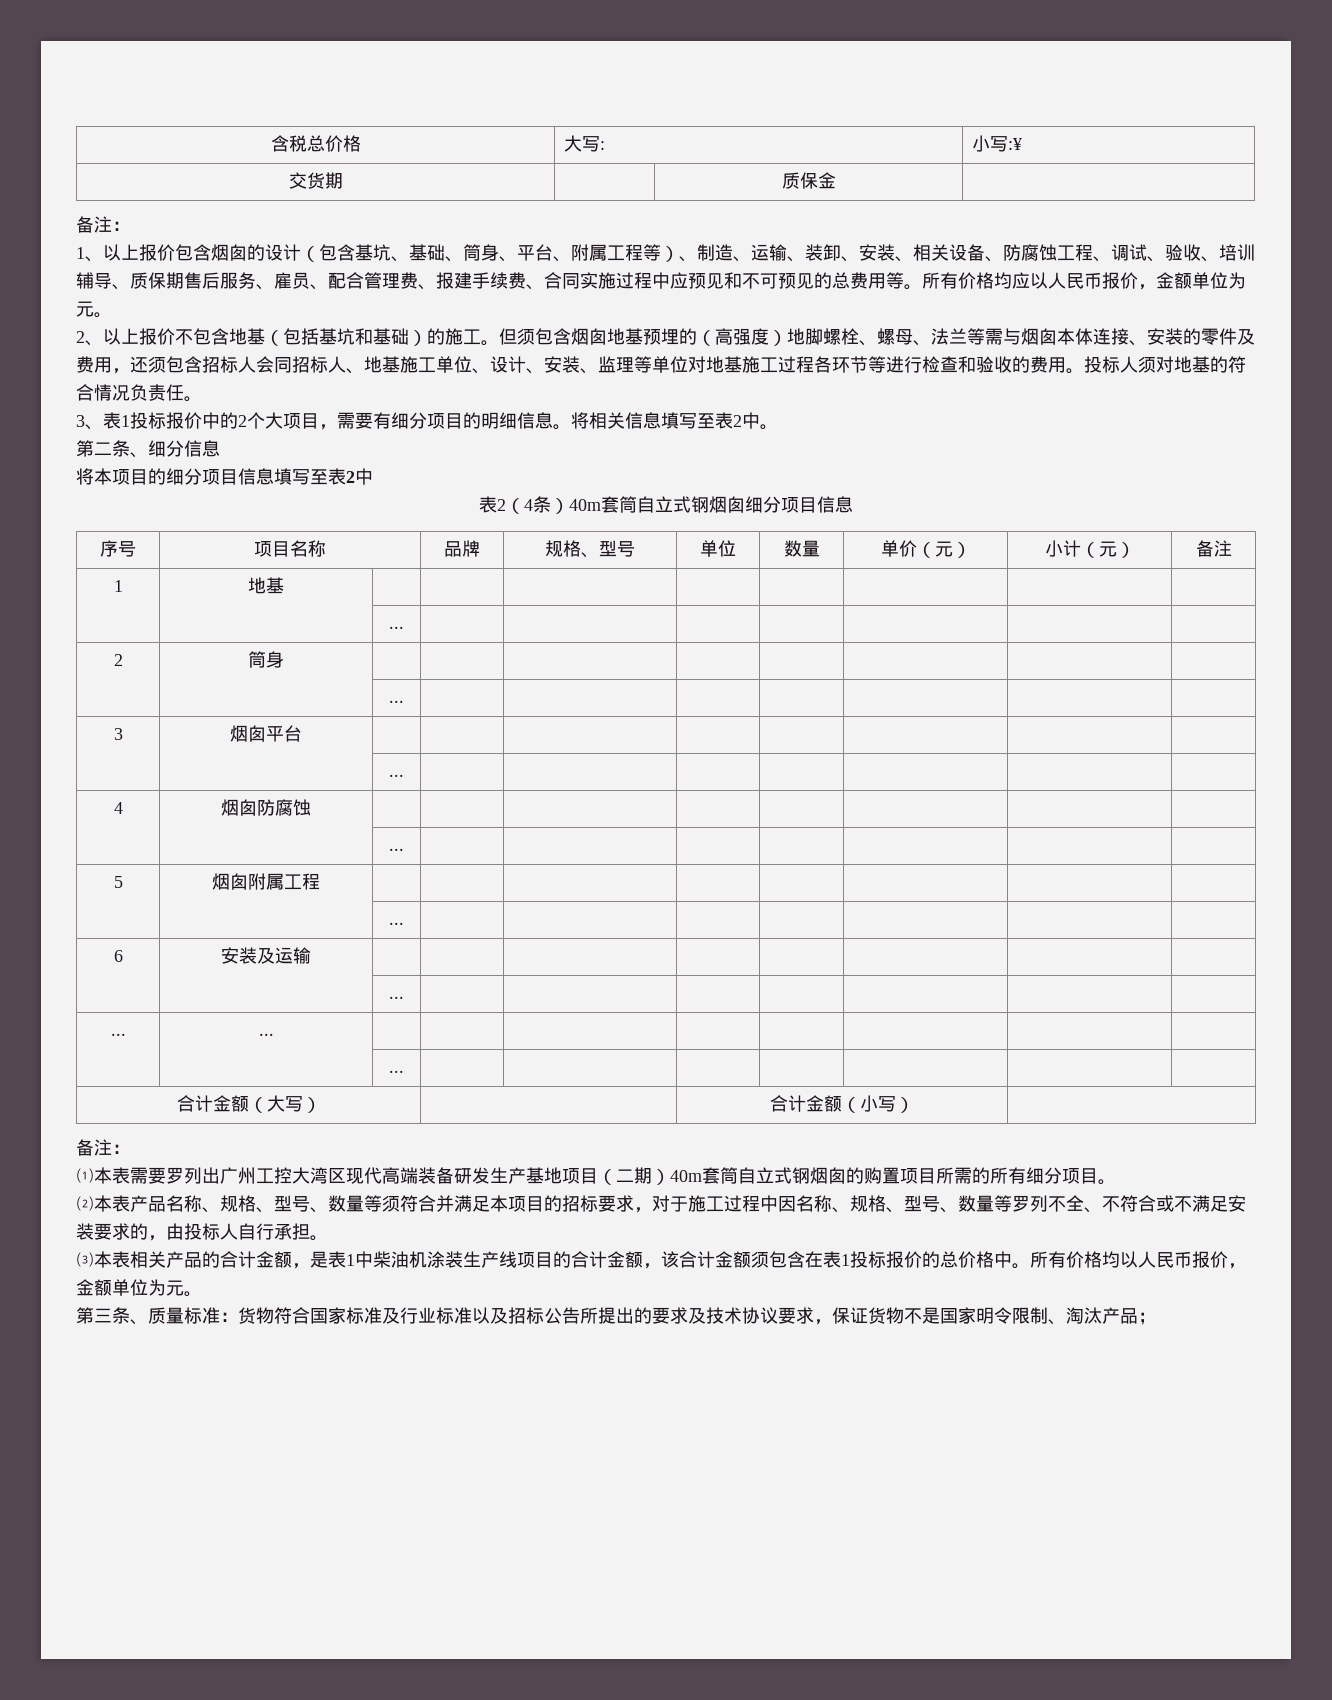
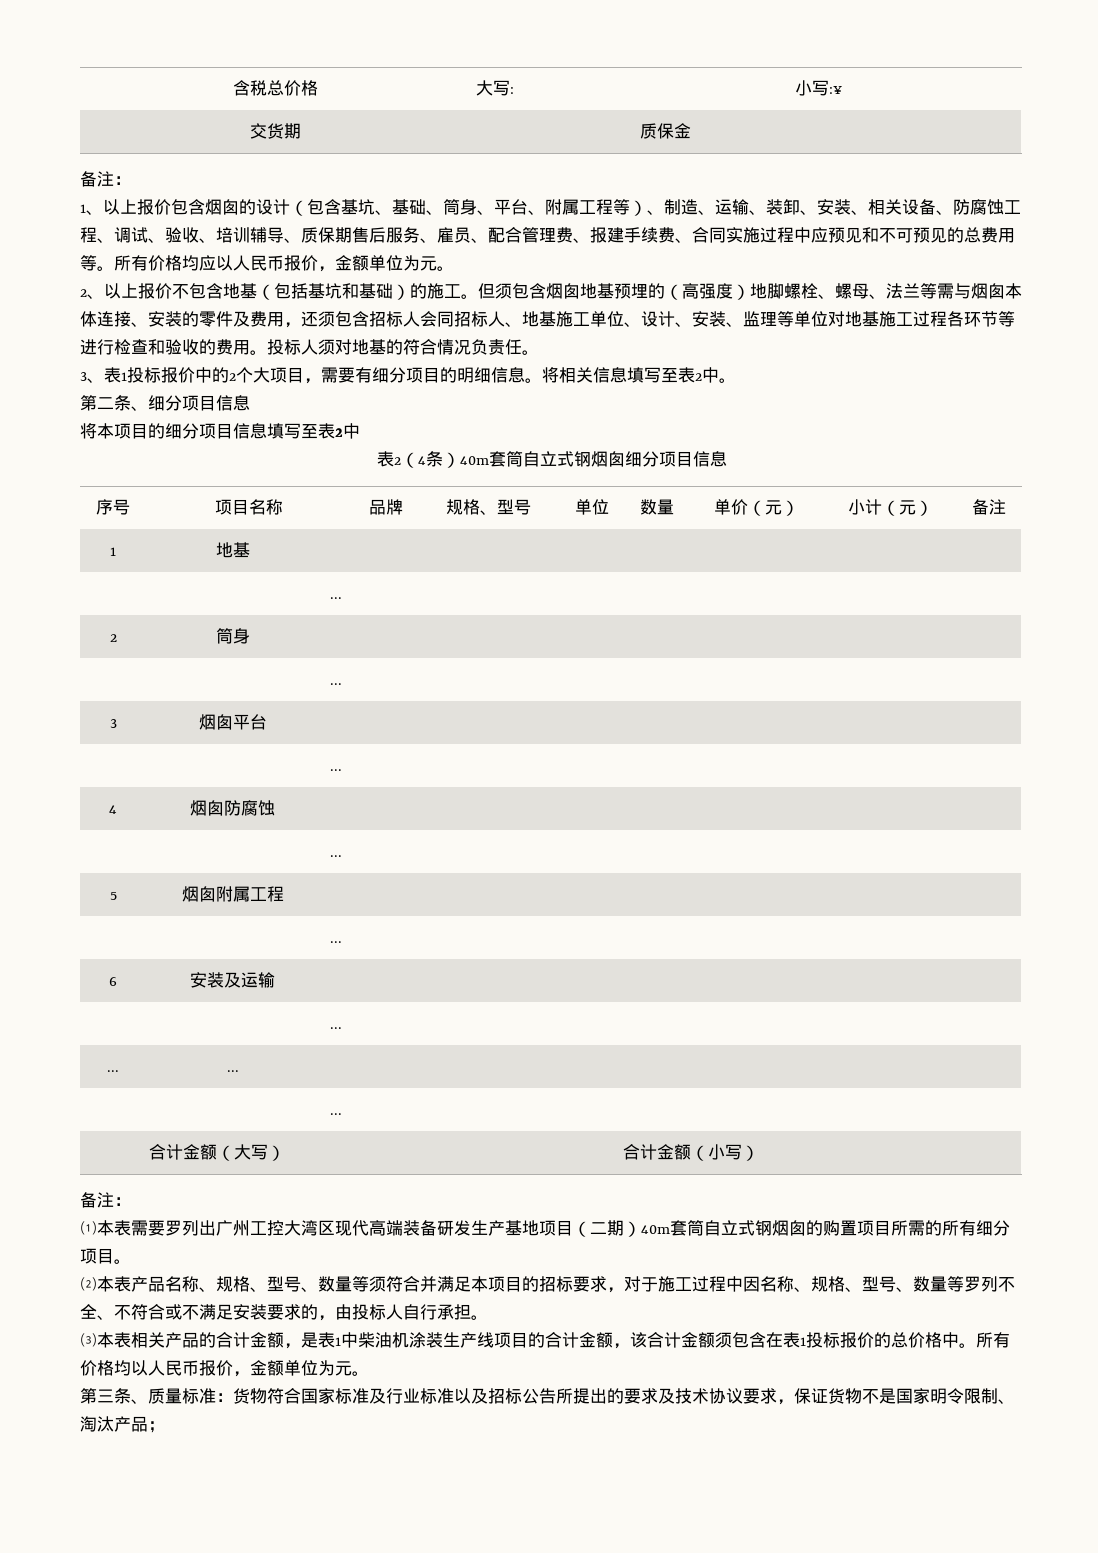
(184, 448) none -> [182,395,216,411] 项目

